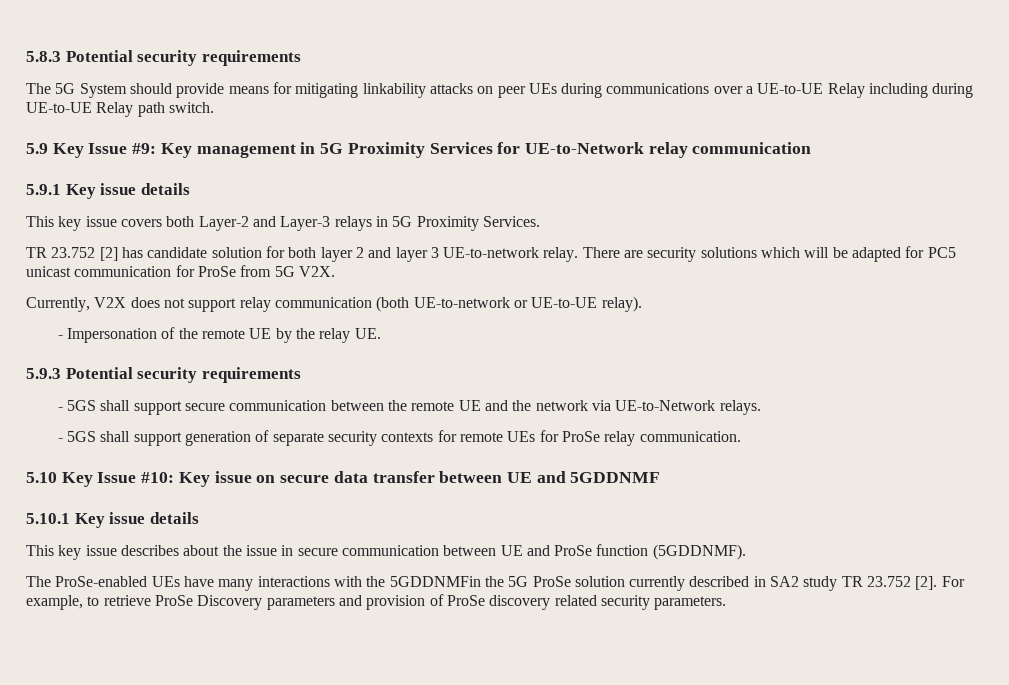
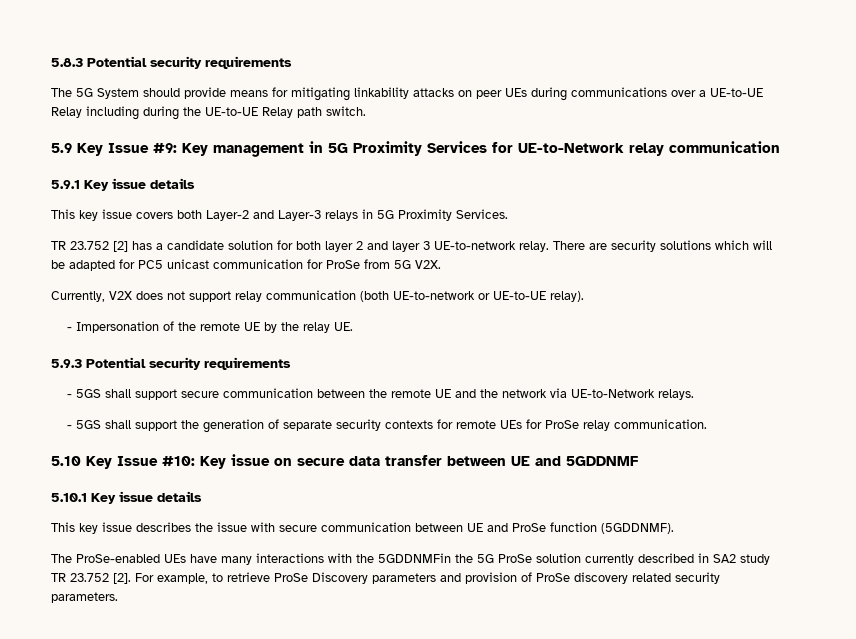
(974, 90) none -> [183,107,201,116] the
(143, 252) none -> [156,243,163,250] a
(182, 439) none -> [180,420,199,429] the
[183,545,220,556] about -> (191, 527) none
[281,545,294,556] in -> [251,522,275,532] with

